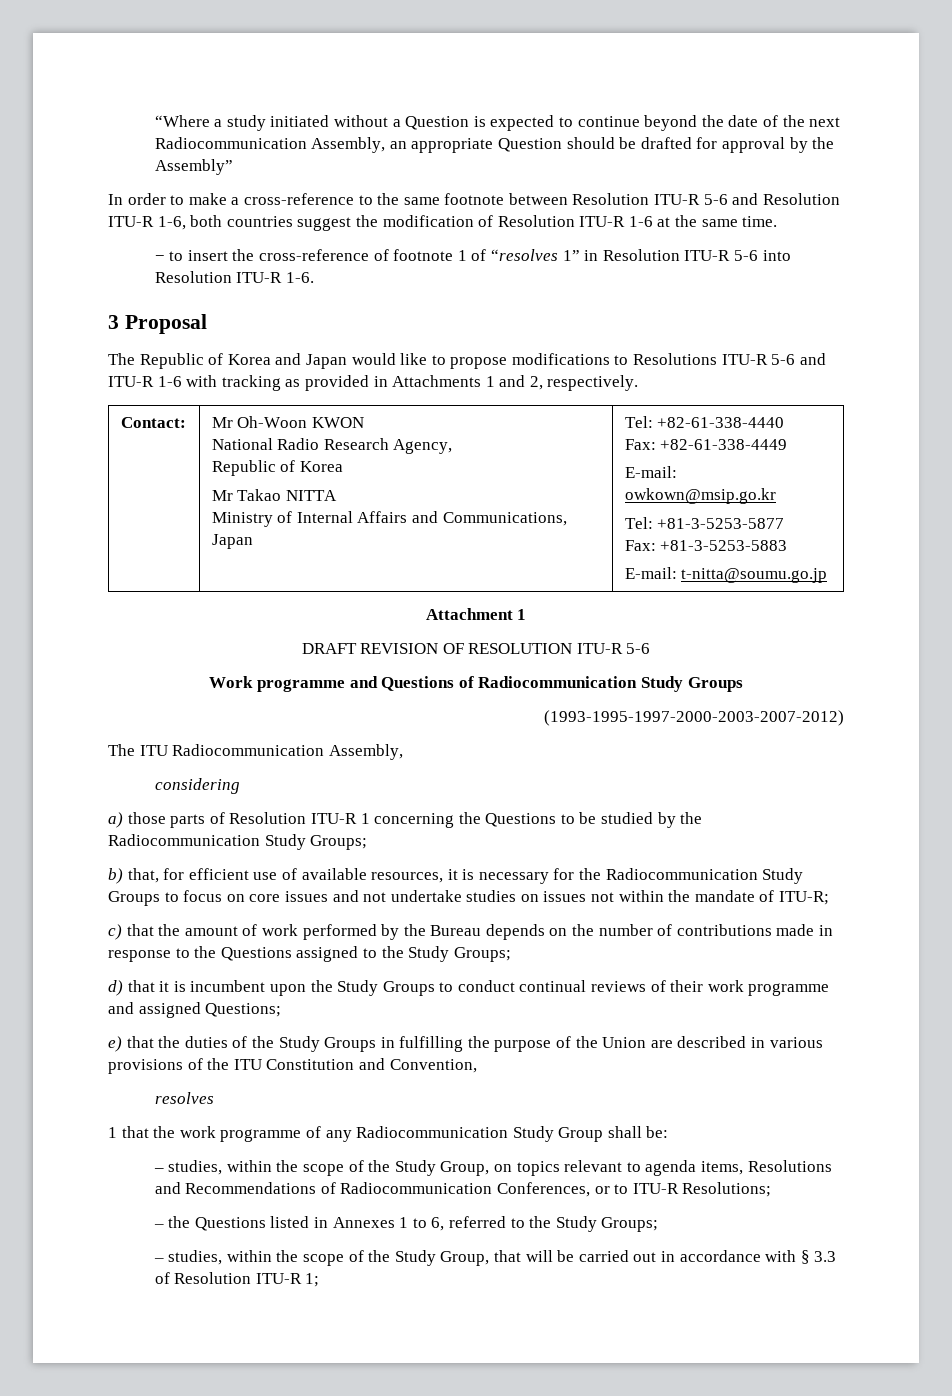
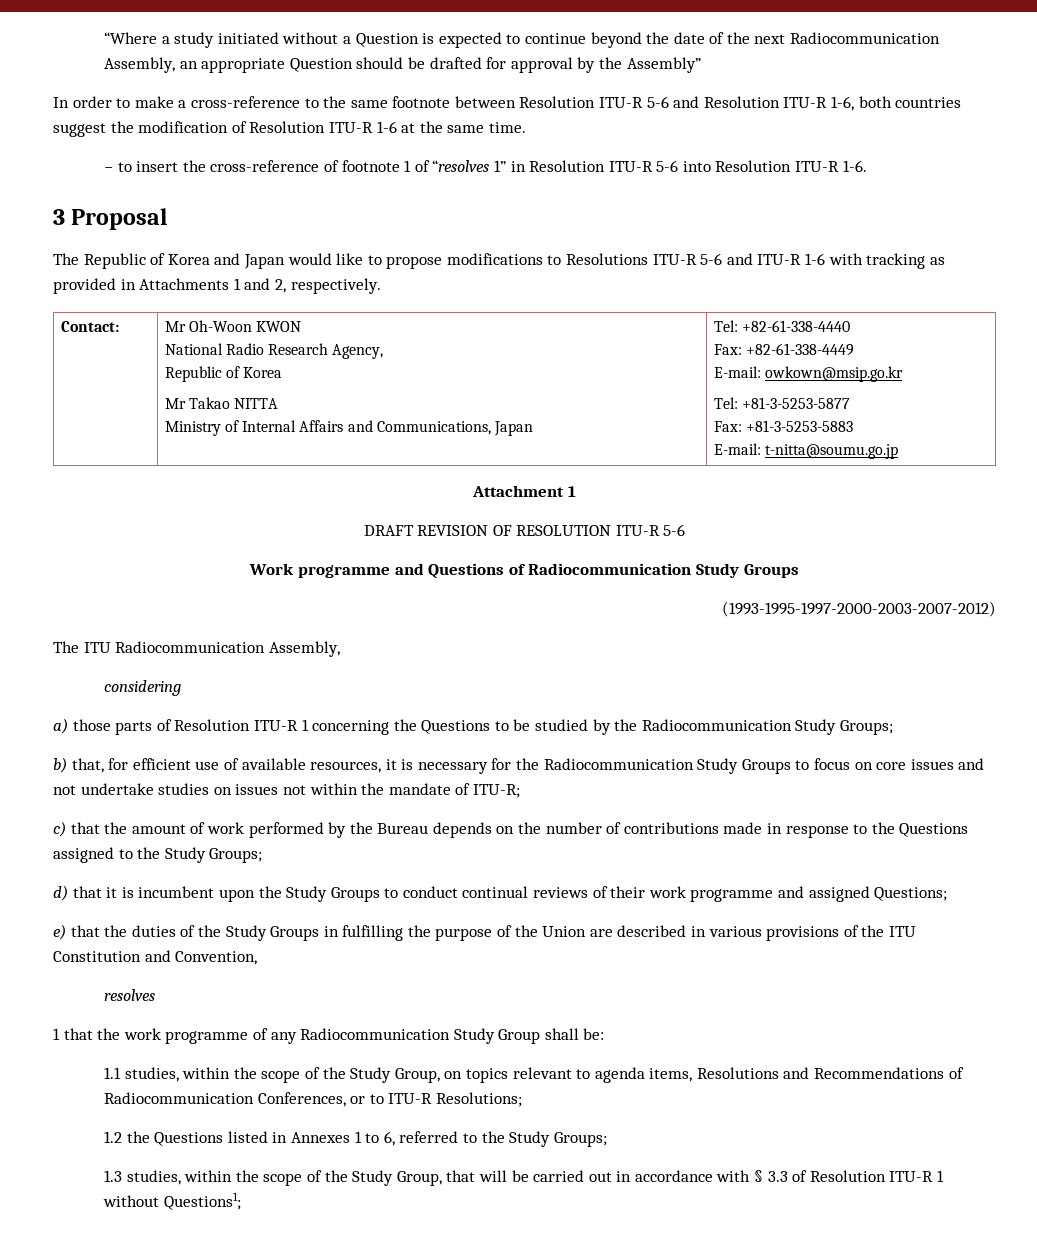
[153,1168,164,1172] – -> [104,1067,122,1079] 1.1
[153,1224,164,1228] – -> [104,1131,123,1143] 1.2
[153,1258,164,1262] – -> [104,1170,123,1182] 1.3
[305,1273,320,1287] 1; -> [936,1170,944,1182] [103,1192,241,1210] 1 without Questions1;

